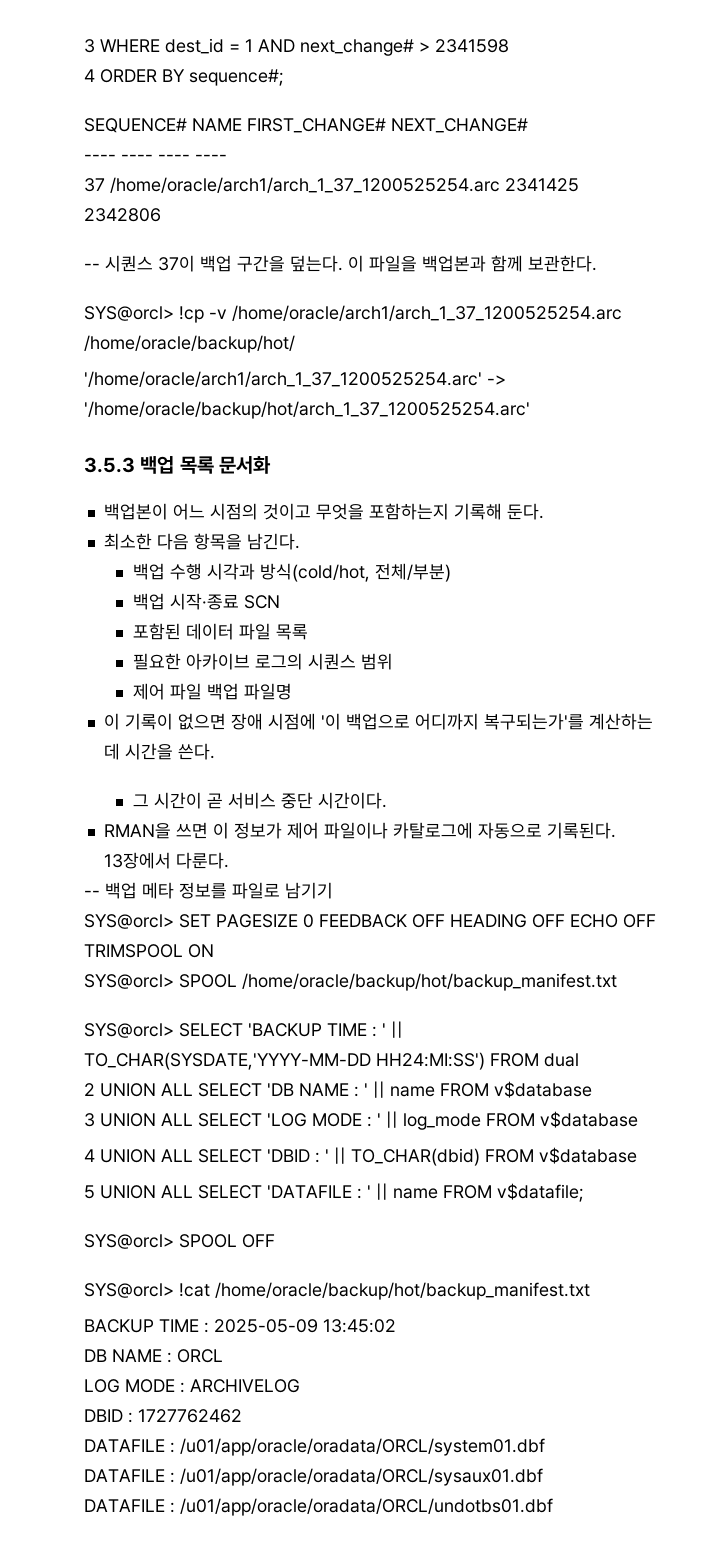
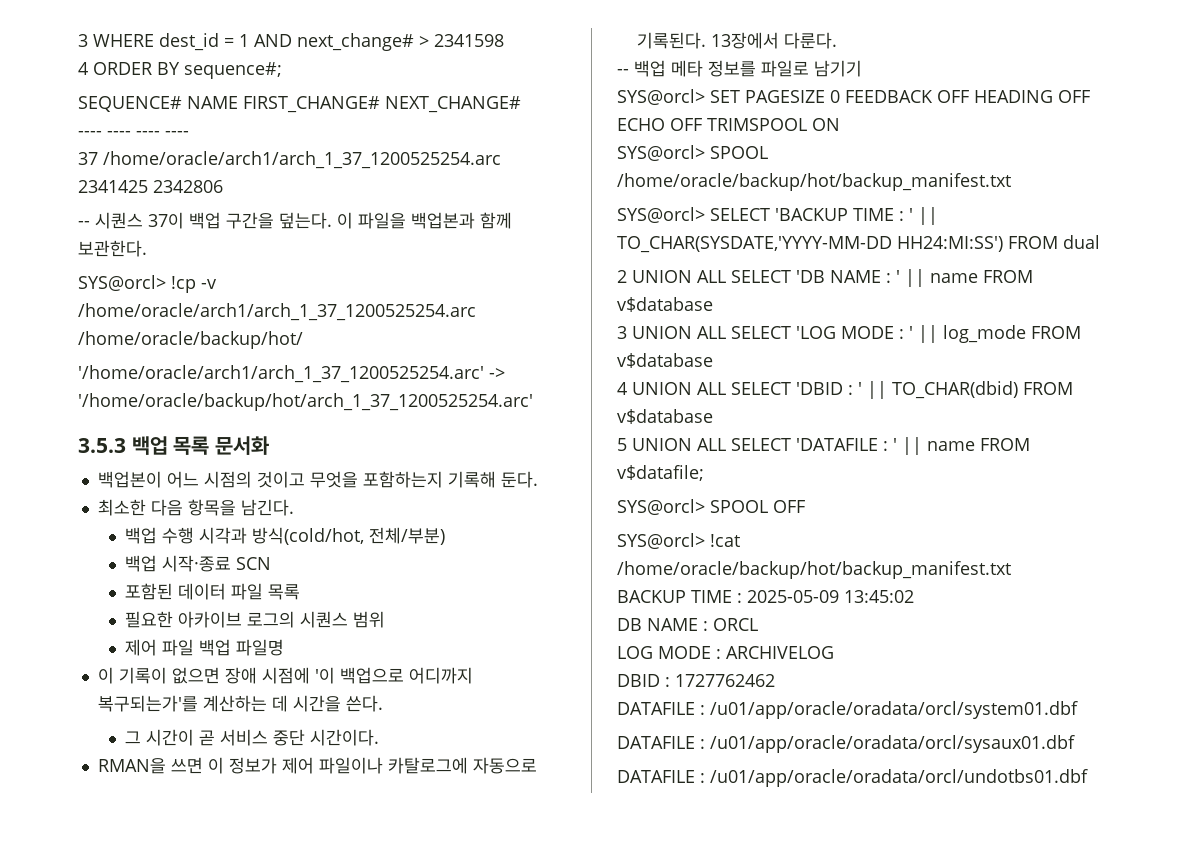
[180,1438,545,1456] [84,1468,543,1486] [84,1498,553,1516] /u01/app/oracle/oradata/ORCL/system01.dbf // DATAFILE : /u01/app/oracle/oradata/ORCL/sysaux01.dbf // DATAFILE : /u01/app/oracle/oradata/ORCL/undotbs01.dbf -> [709,701,1078,719] [617,735,1075,753] [617,769,1088,787] /u01/app/oracle/oradata/orcl/system01.dbf // DATAFILE : /u01/app/oracle/oradata/orcl/sysaux01.dbf // DATAFILE : /u01/app/oracle/oradata/orcl/undotbs01.dbf

